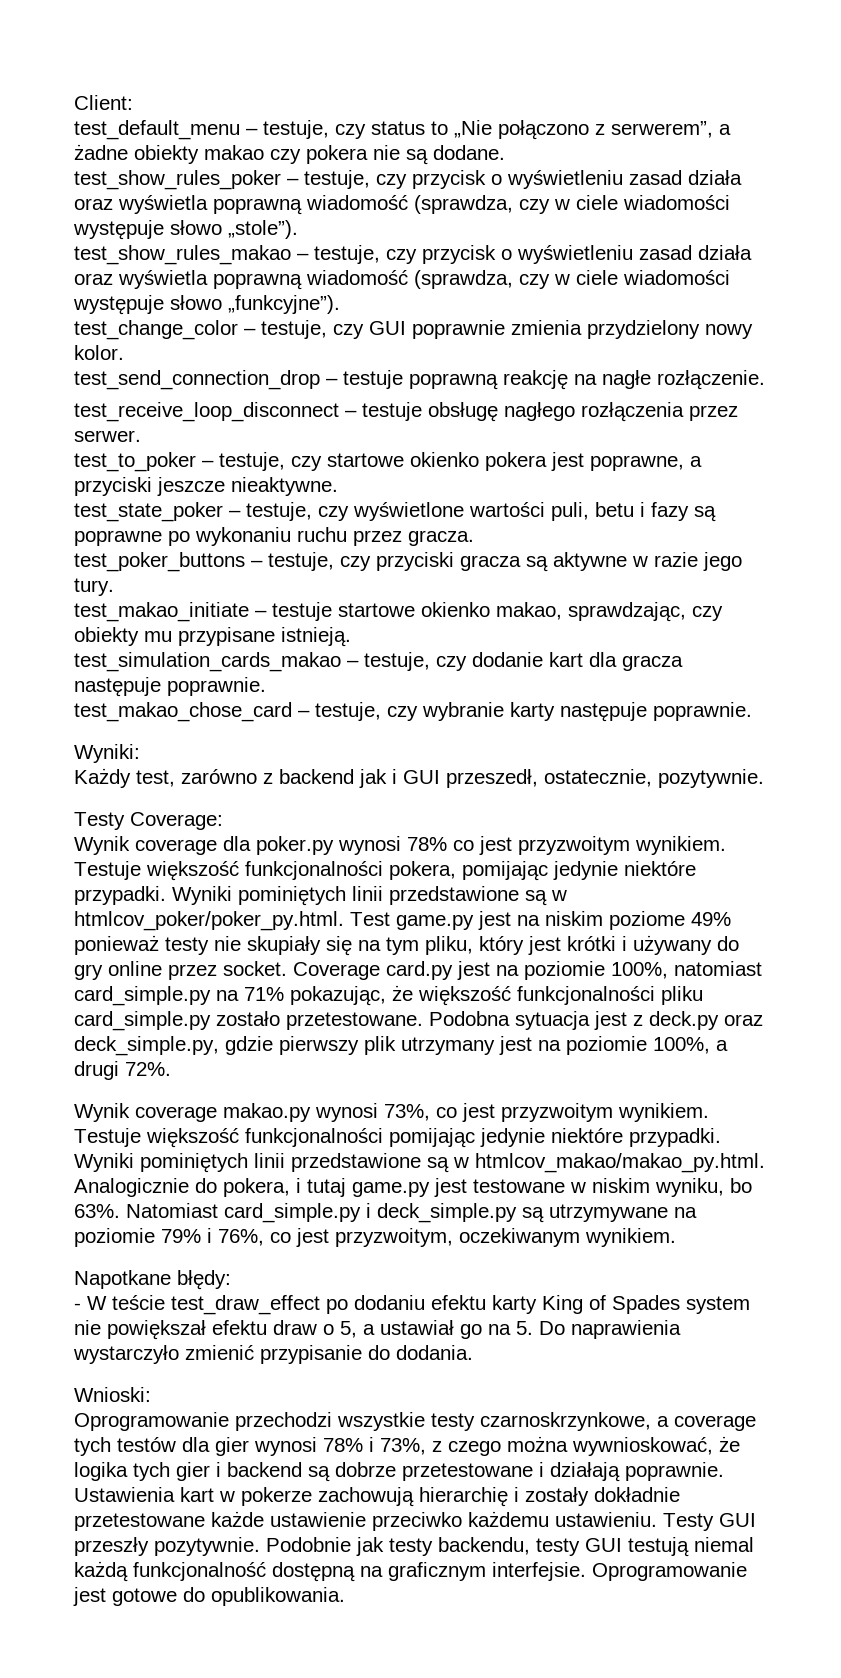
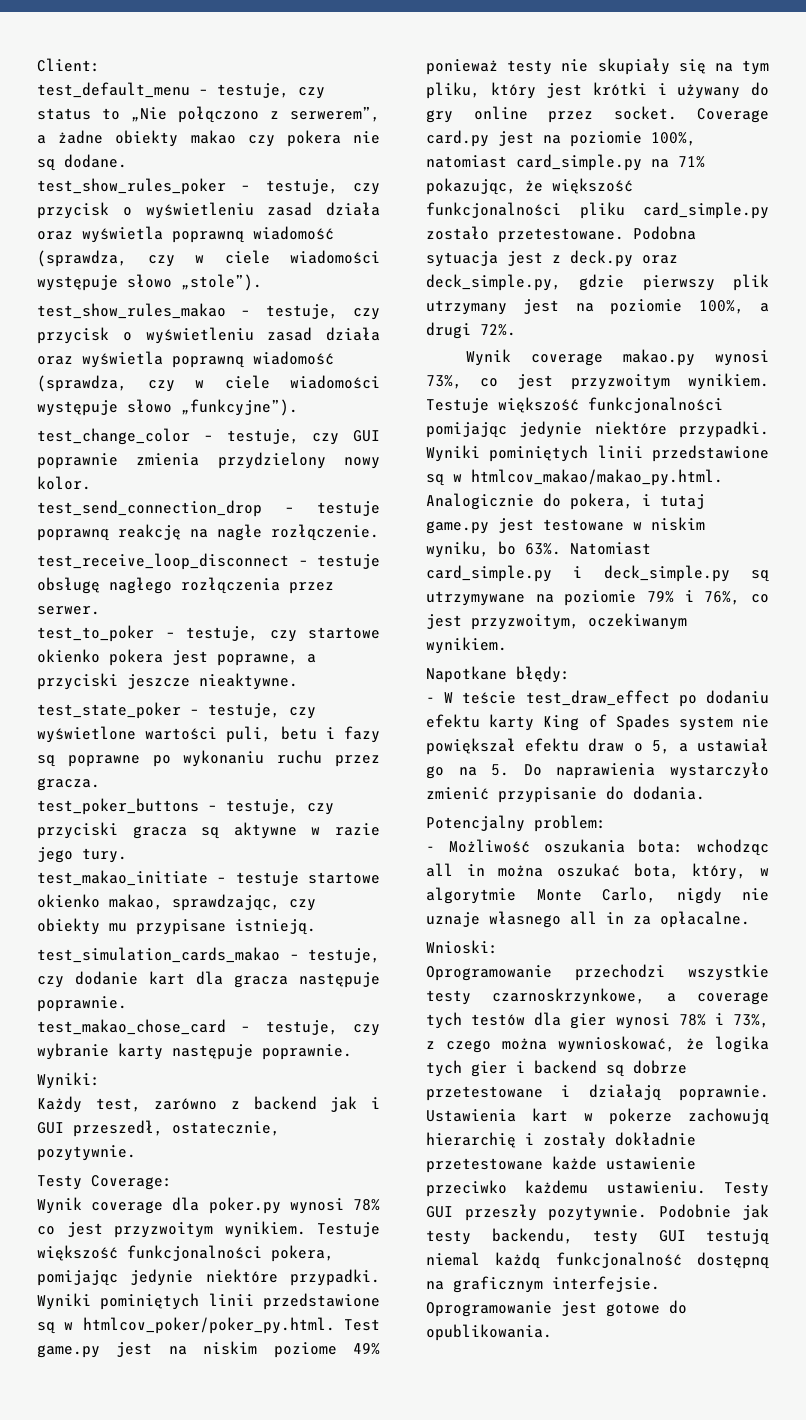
(473, 1352) none -> [426,815,606,832] [426,839,769,856] [426,863,769,880] [426,887,769,904] [426,911,750,928] // Potencjalny problem: // - Możliwość oszukania bota: wchodząc all in można oszukać bota, który, w algorytmie Monte Carlo, nigdy nie uznaje własnego all in za opłacalne.

